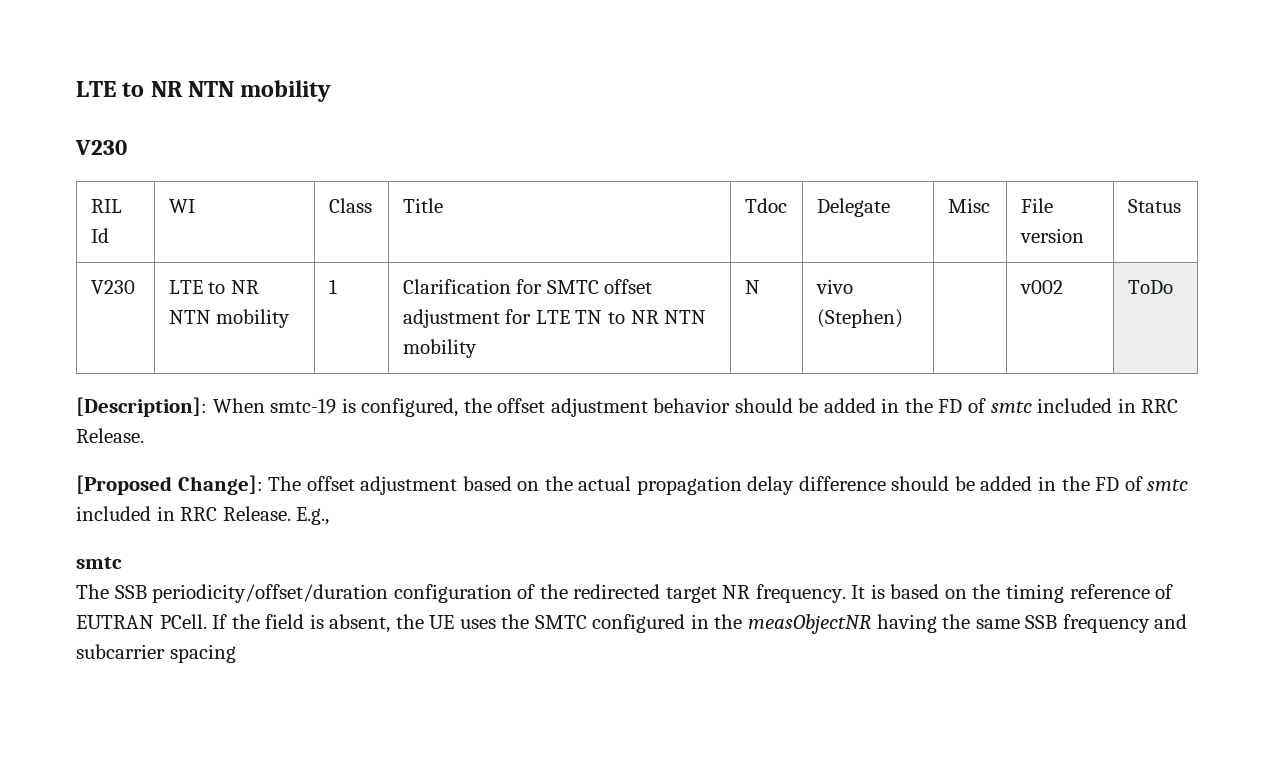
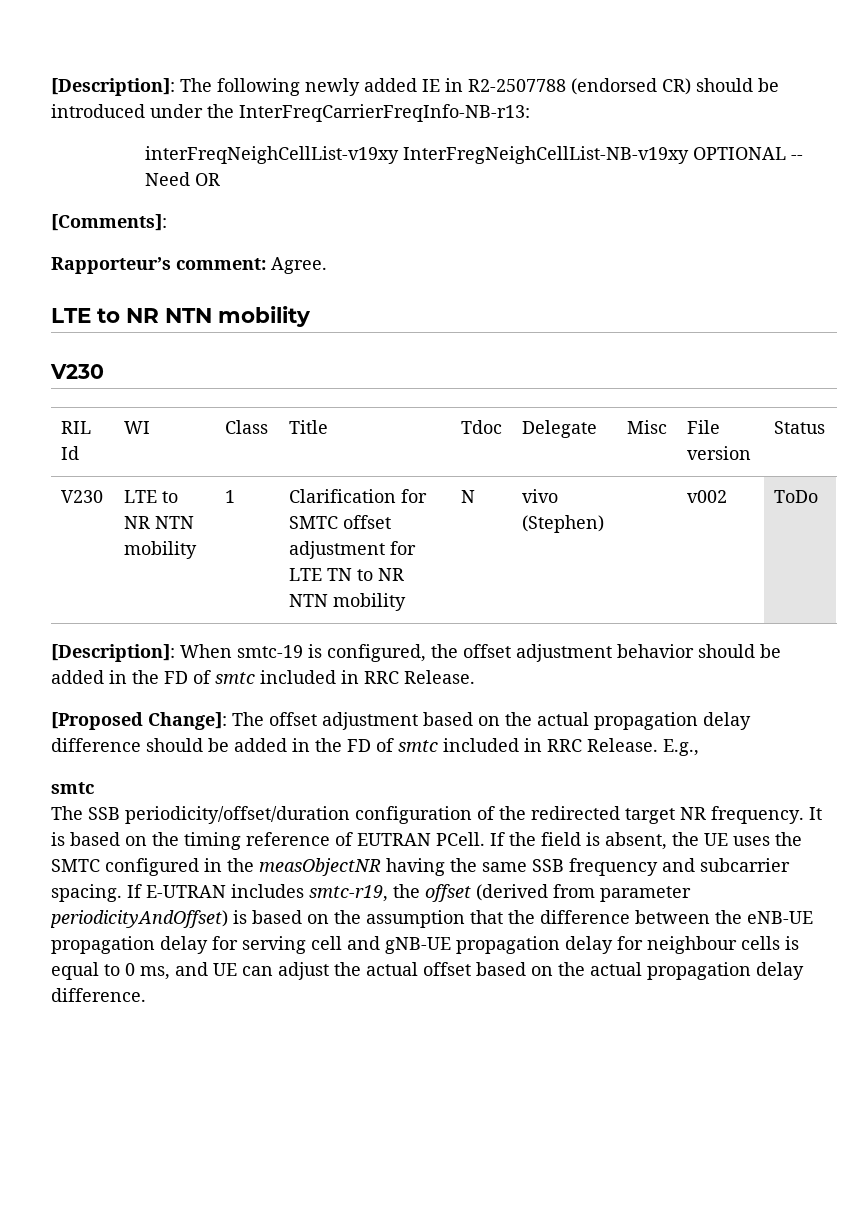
(76, 89) none -> [51,78,779,96] [51,104,530,122] [145,146,804,164] [145,172,221,186] [51,214,167,231] [51,257,327,274] [Description]: The following newly added IE in R2-2507788 (endorsed CR) should be introduced under the InterFreqCarrierFreqInfo-NB-r13: // interFreqNeighCellList-v19xy InterFregNeighCellList-NB-v19xy OPTIONAL -- Need OR // [Comments]: // Rapporteur’s comment: Agree. //
[169,644,236,663] spacing -> [51,884,691,902] [50,910,813,928] [51,936,799,954] [51,962,804,980] [51,988,146,1002] spacing. If E-UTRAN includes smtc-r19, the offset (derived from parameter periodicityAndOffset) is based on the assumption that the difference between the eNB-UE propagation delay for serving cell and gNB-UE propagation delay for neighbour cells is equal to 0 ms, and UE can adjust the actual offset based on the actual propagation delay difference.

